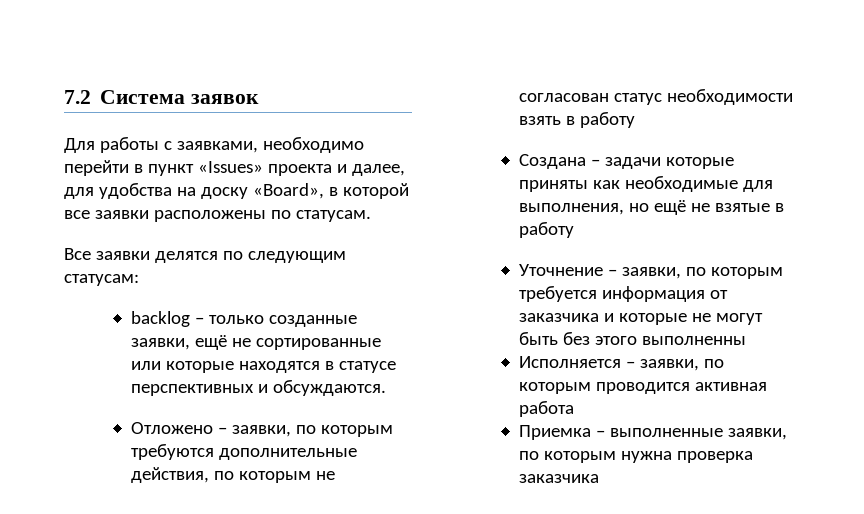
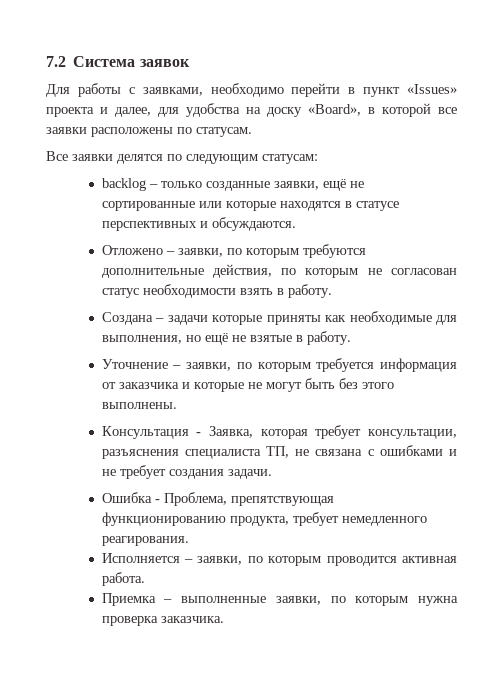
[580,112,636,128] работу -> [287,284,332,298] работу.
[519,222,575,238] работу -> [306,331,351,345] работу.
[642,336,747,345] выполненны -> [101,402,177,409] [101,425,457,439] [101,445,457,459] [101,465,272,479] [101,492,334,506] [101,512,427,526] [101,536,189,546] выполнены. // Консультация - Заявка, которая требует консультации, разъяснения специалиста ТП, не связана с ошибками и не требует создания задачи. // Ошибка - Проблема, препятствующая функционированию продукта, требует немедленного реагирования.
[519,401,575,417] работа -> [101,572,145,586] работа.
[519,474,600,483] заказчика -> [160,616,224,623] заказчика.

